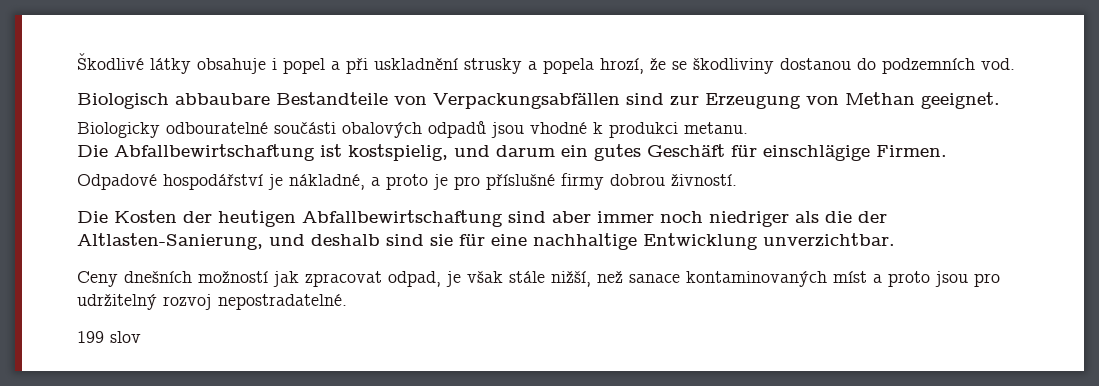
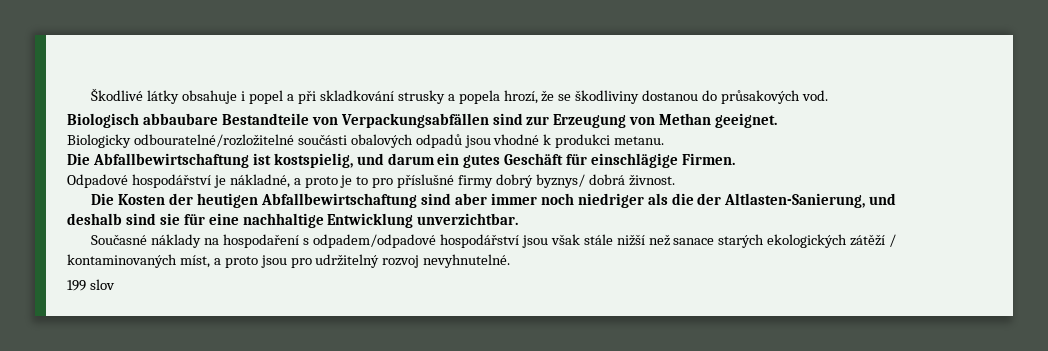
[374,58,458,70] uskladnění -> [319,90,394,101] skladkování
[882,58,975,74] podzemních -> [721,90,801,104] průsakových
[166,122,268,134] odbouratelné -> [133,134,294,147] odbouratelné/rozložitelné
(448, 182) none -> [356,176,369,185] to
[610,174,737,186] dobrou živností. -> [496,174,675,188] dobrý byznys/ dobrá živnost.
[77,271,461,287] Ceny dnešních možností jak zpracovat odpad, je -> [91,234,548,248] Současné náklady na hospodaření s odpadem/odpadové hospodářství jsou
[551,271,591,287] nižší, -> [616,234,645,246] nižší
[686,271,867,287] kontaminovaných míst -> [718,234,897,248] [67,254,210,268] starých ekologických zátěží / kontaminovaných míst,
[218,294,347,310] nepostradatelné. -> [423,254,511,268] nevyhnutelné.

